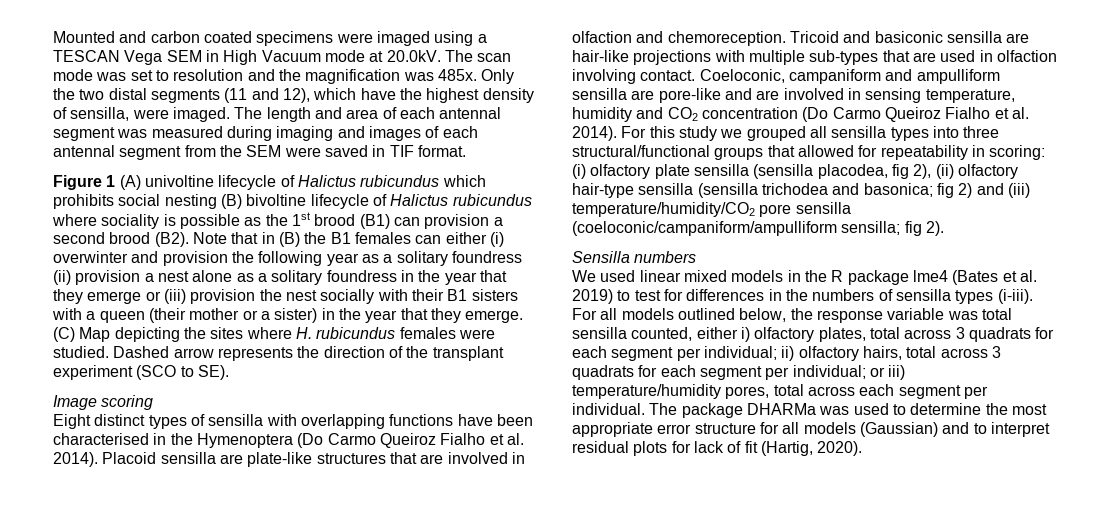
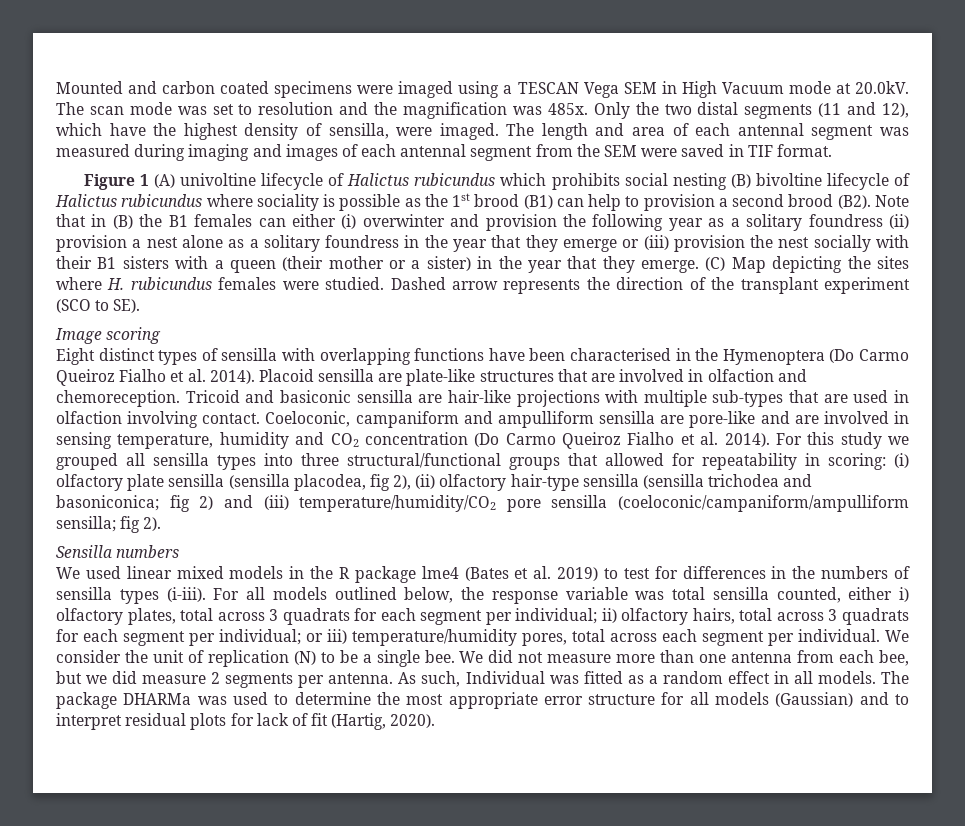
(420, 221) none -> [588,194,640,211] help to
[863,183,933,197] basonica; -> [56,495,159,511] basoniconica;
(645, 409) none -> [885,630,909,642] [56,650,910,667] [56,671,876,688] We consider the unit of replication (N) to be a single bee. We did not measure more than one antenna from each bee, but we did measure 2 segments per antenna. As such, Individual was fitted as a random effect in all models.

